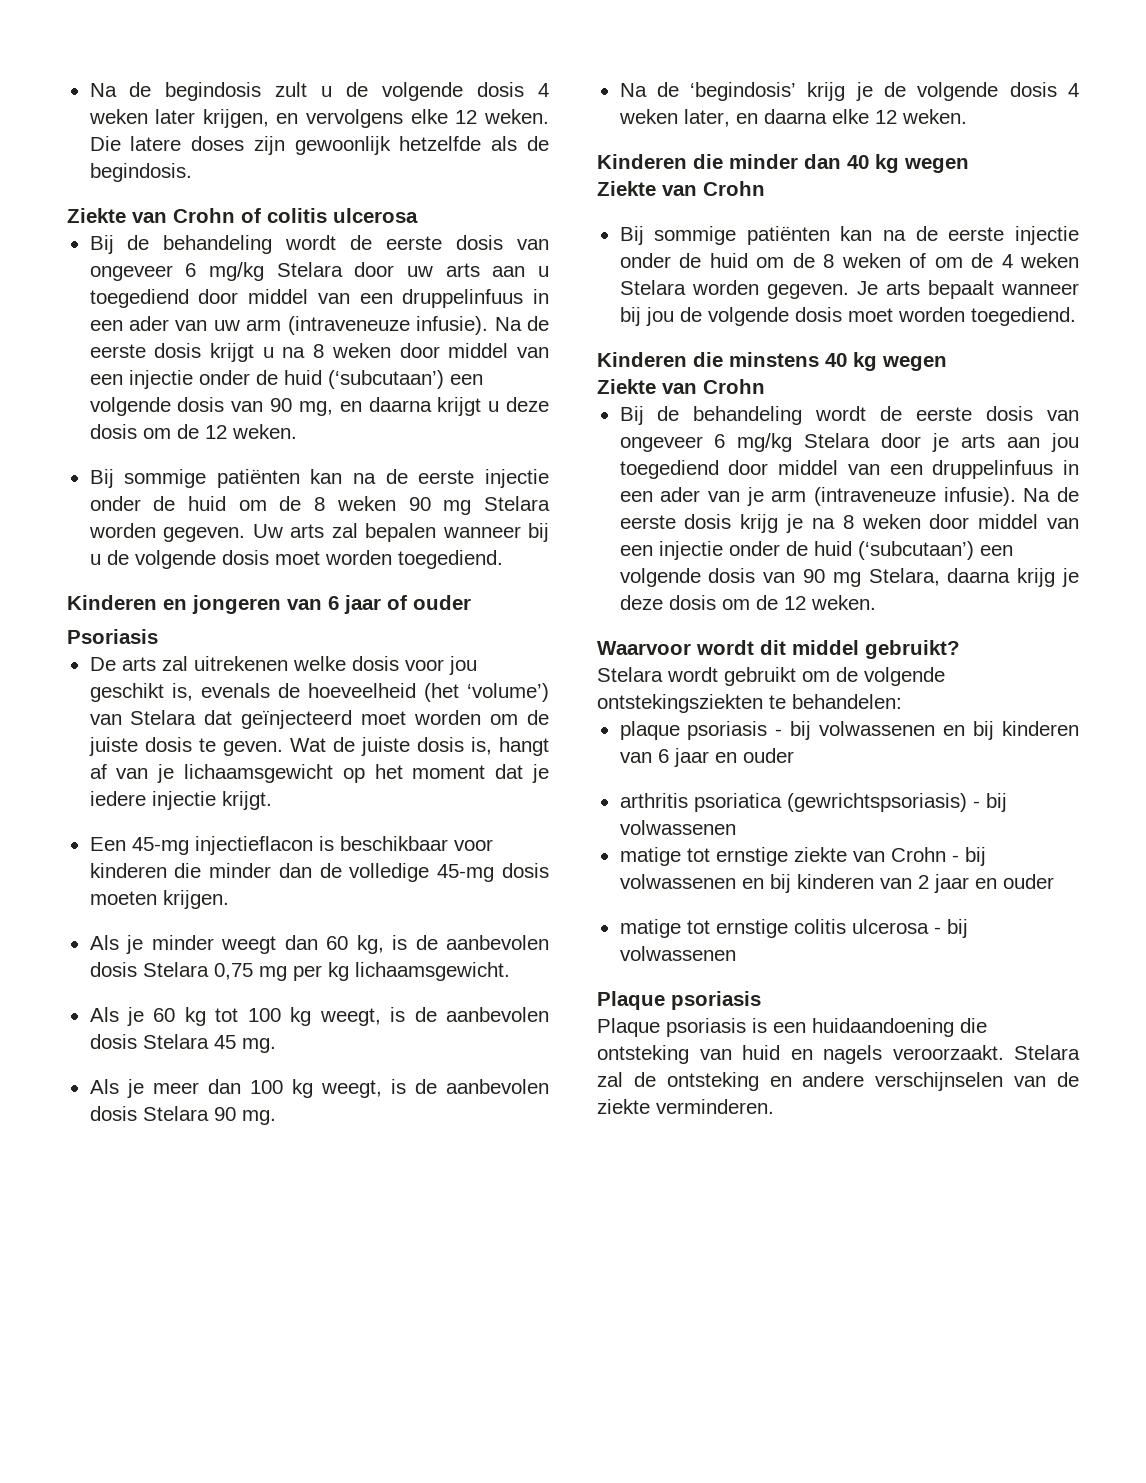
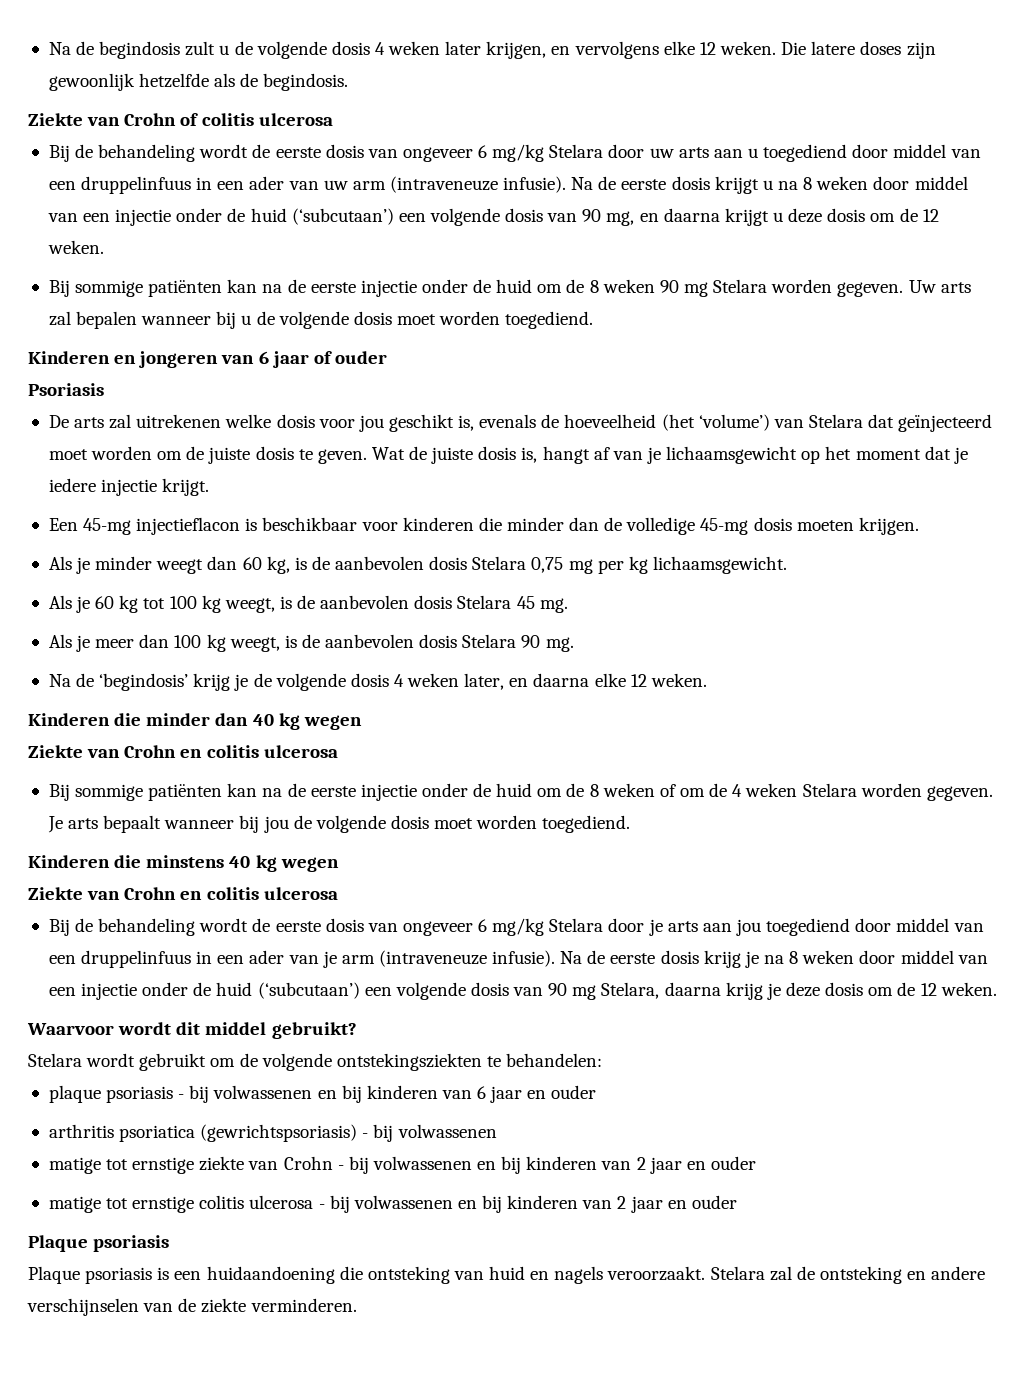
(765, 188) none -> [180,745,338,758] en colitis ulcerosa
(765, 386) none -> [180,887,338,900] en colitis ulcerosa
(736, 953) none -> [457,1195,737,1213] en bij kinderen van 2 jaar en ouder

